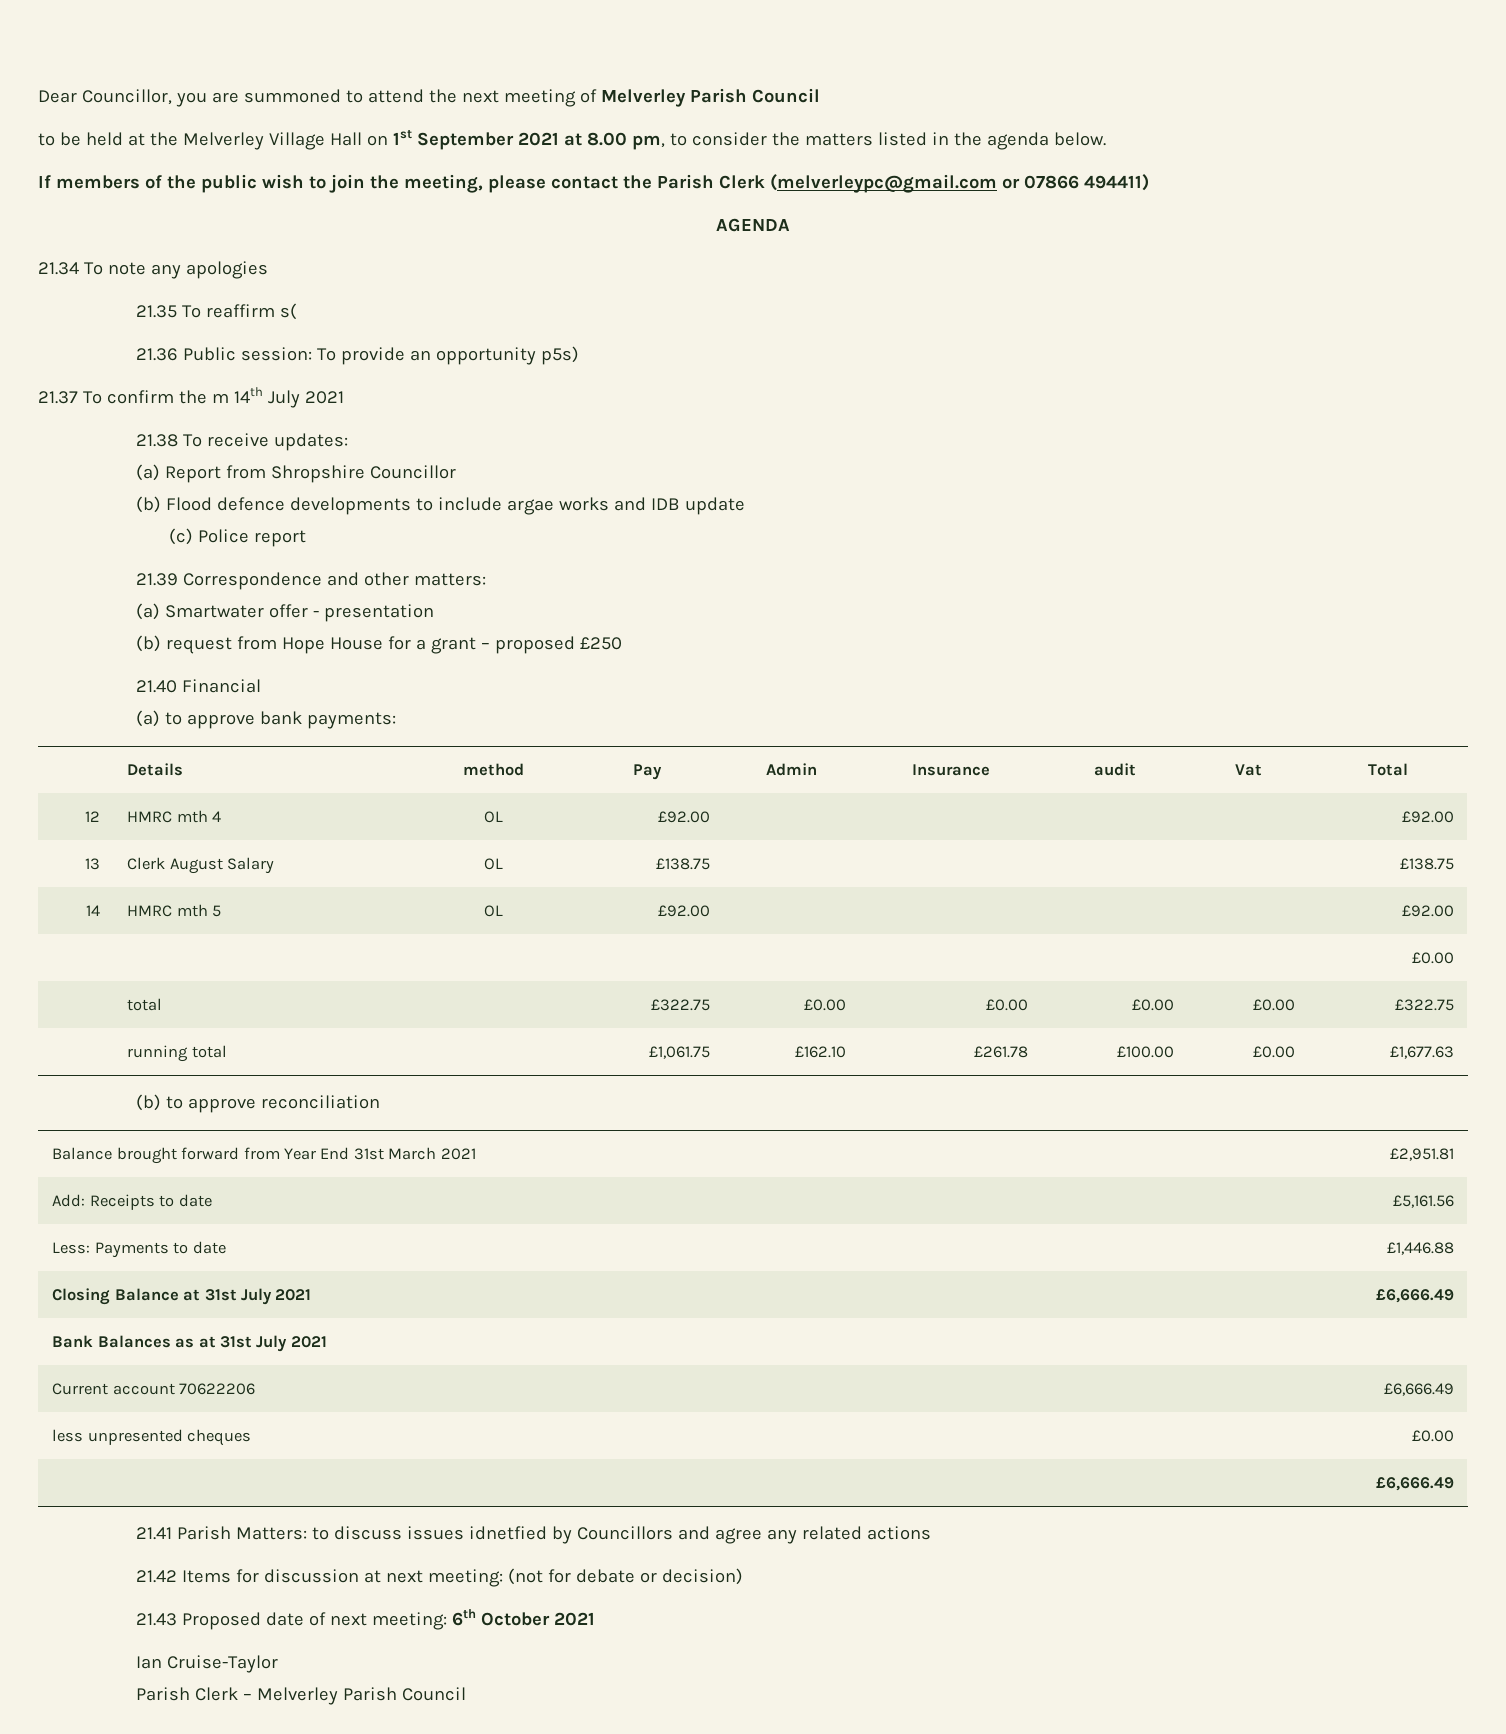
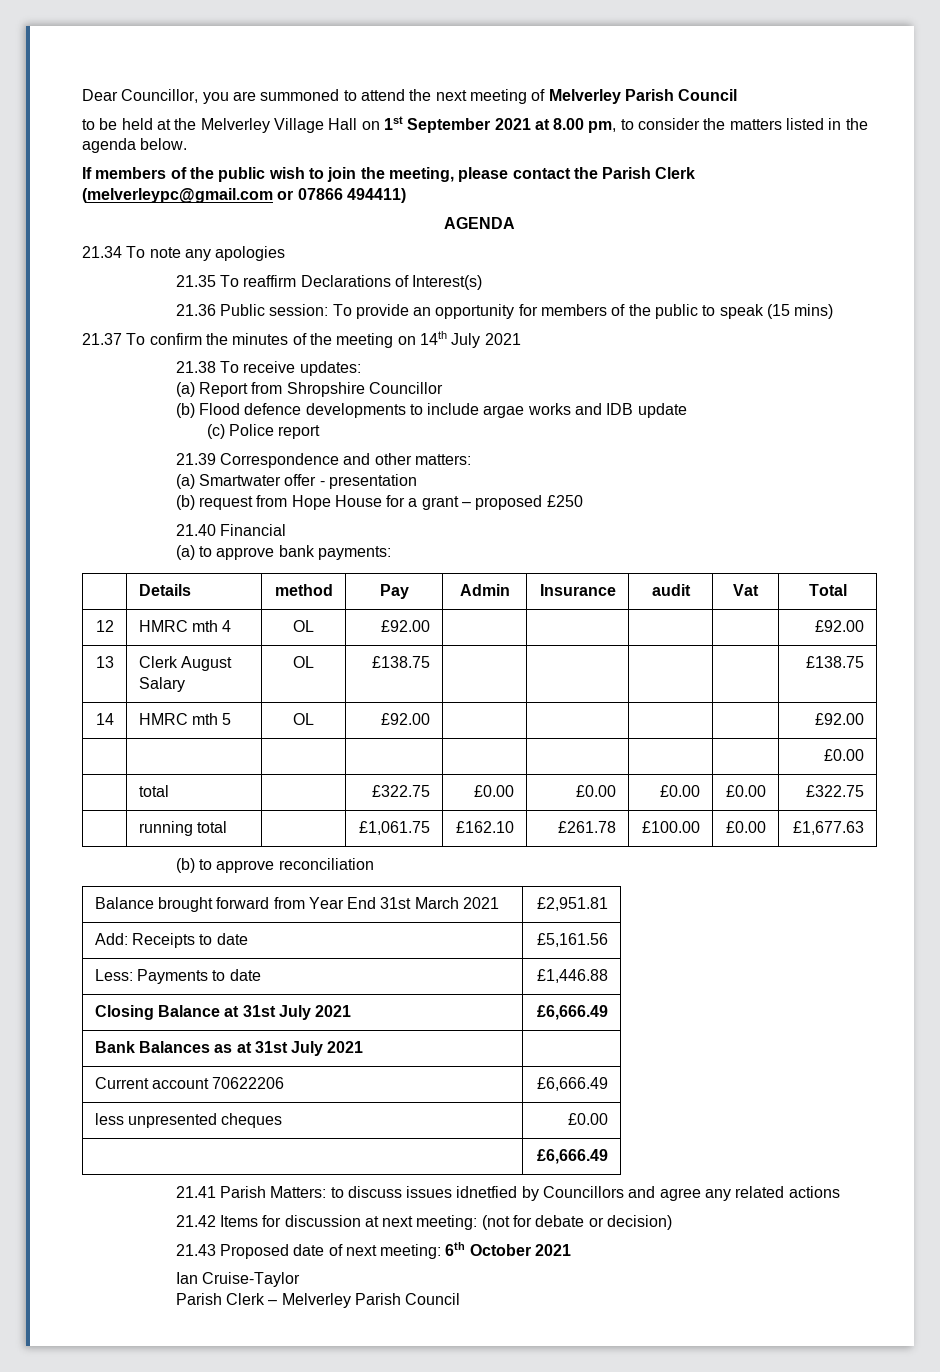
[279,303,297,320] s( -> [300,275,483,290] Declarations of Interest(s)
[540,346,579,365] p5s) -> [518,304,834,319] for members of the public to speak (15 mins)
[211,393,229,403] m -> [232,333,416,348] minutes of the meeting on

